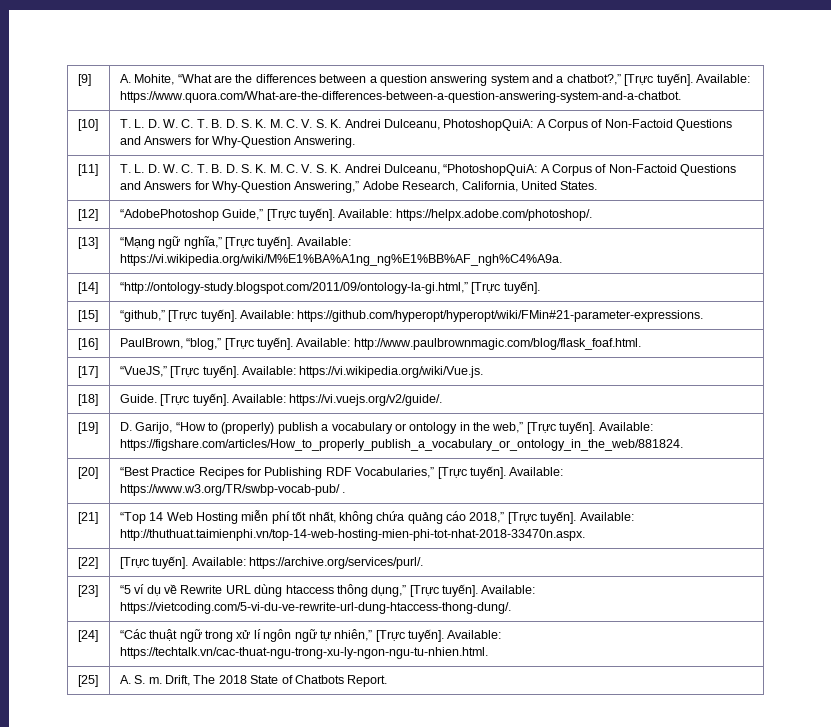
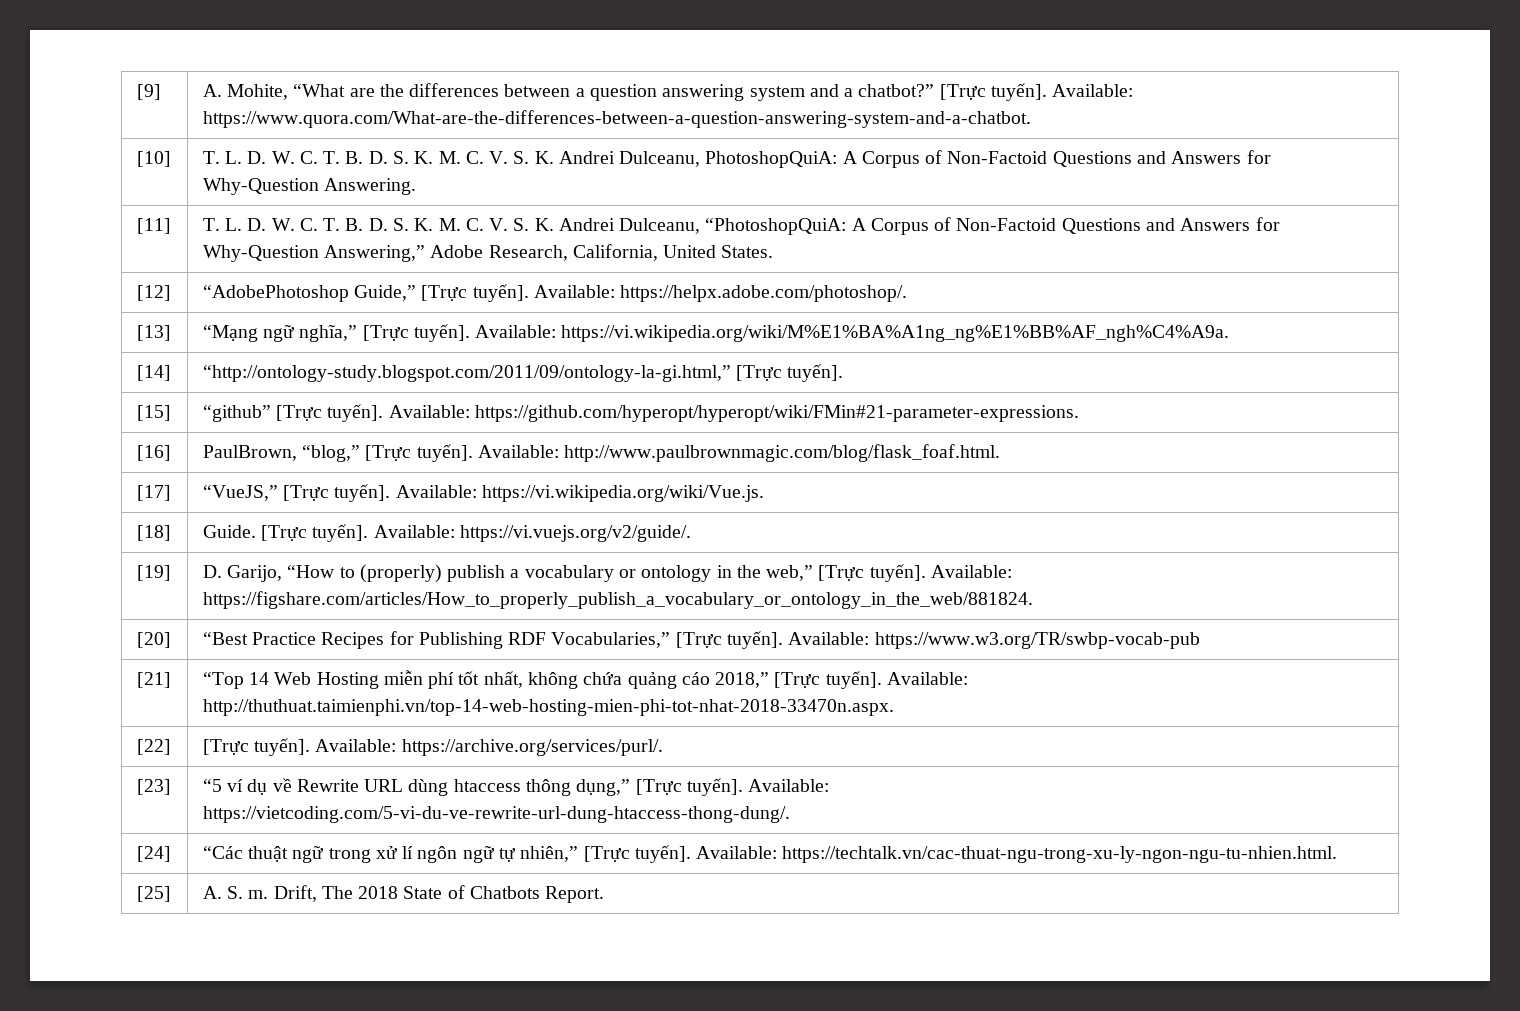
[566,74,621,85] chatbot?,” -> [858,84,935,97] chatbot?”
[119,310,165,322] “github,” -> [202,405,271,422] “github”
[119,484,346,496] https://www.w3.org/TR/swbp-vocab-pub/ . -> [874,632,1200,649] https://www.w3.org/TR/swbp-vocab-pub

